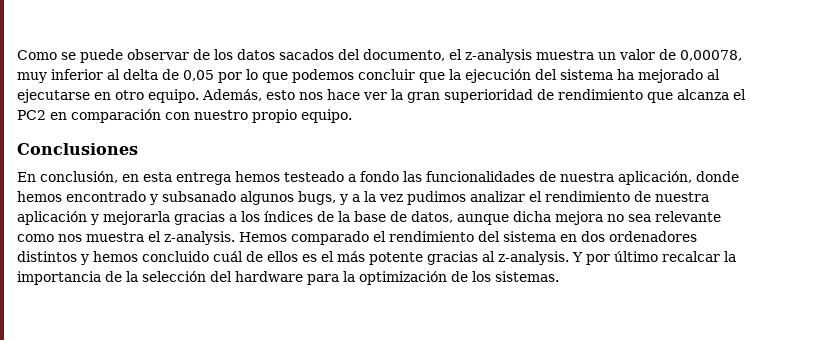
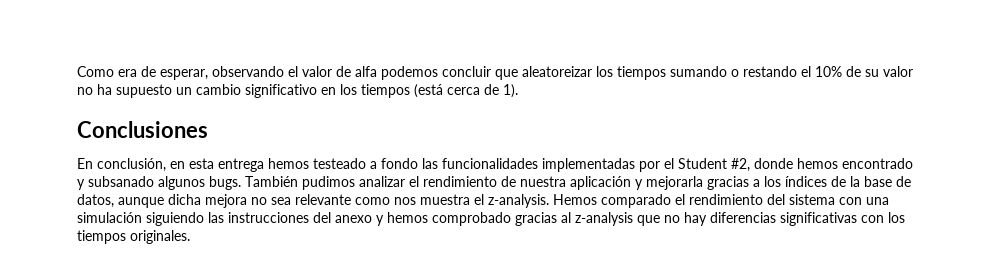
[61,49,742,63] [17,69,720,83] [17,89,746,103] [17,109,352,123] se puede observar de los datos sacados del documento, el z-analysis muestra un valor de 0,00078, muy inferior al delta de 0,05 por lo que podemos concluir que la ejecución del sistema ha mejorado al ejecutarse en otro equipo. Además, esto nos hace ver la gran superioridad de rendimiento que alcanza el PC2 en comparación con nuestro propio equipo. -> [118,66,913,80] [77,84,518,98] era de esperar, observando el valor de alfa podemos concluir que aleatoreizar los tiempos sumando o restando el 10% de su valor no ha supuesto un cambio significativo en los tiempos (está cerca de 1).
[539,171,692,185] de nuestra aplicación, -> [542,158,750,172] implementadas por el Student #2,
[298,191,403,205] bugs, y a la vez -> [209,176,298,190] bugs. También
[560,231,697,242] [17,251,736,265] [17,271,559,285] en dos ordenadores distintos y hemos concluido cuál de ellos es el más potente gracias al z-analysis. Y por último recalcar la importancia de la selección del hardware para la optimización de los sistemas. -> [839,197,889,205] [77,212,905,226] [77,230,190,244] con una simulación siguiendo las instrucciones del anexo y hemos comprobado gracias al z-analysis que no hay diferencias significativas con los tiempos originales.

